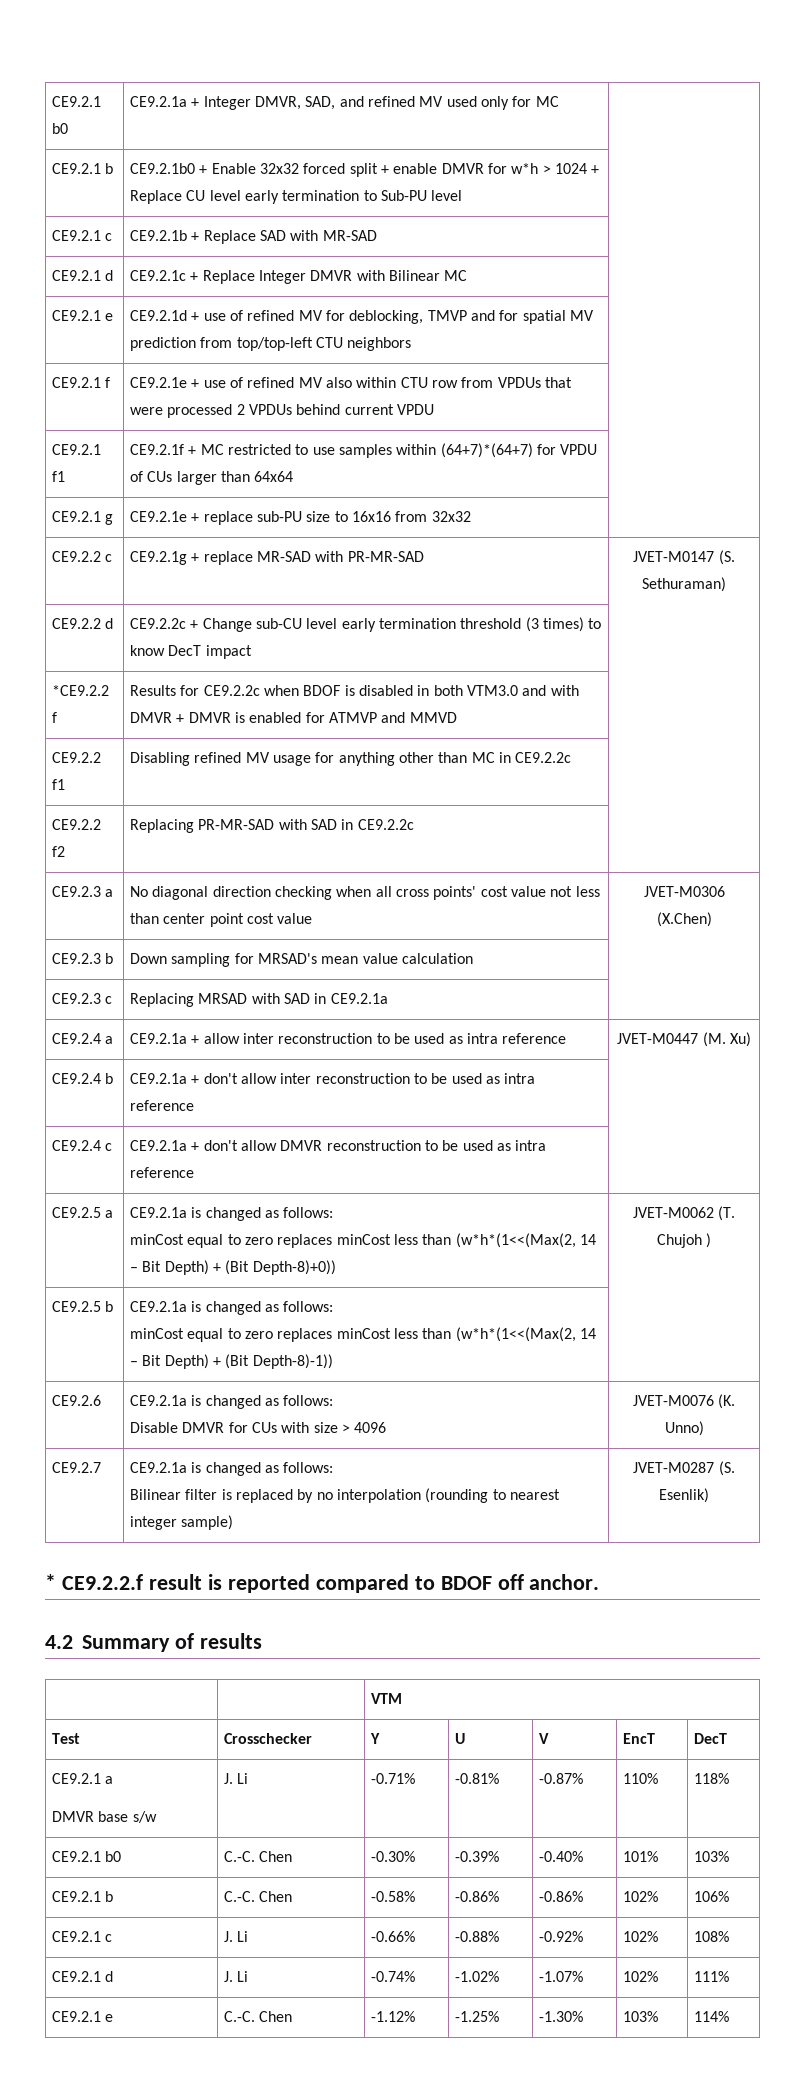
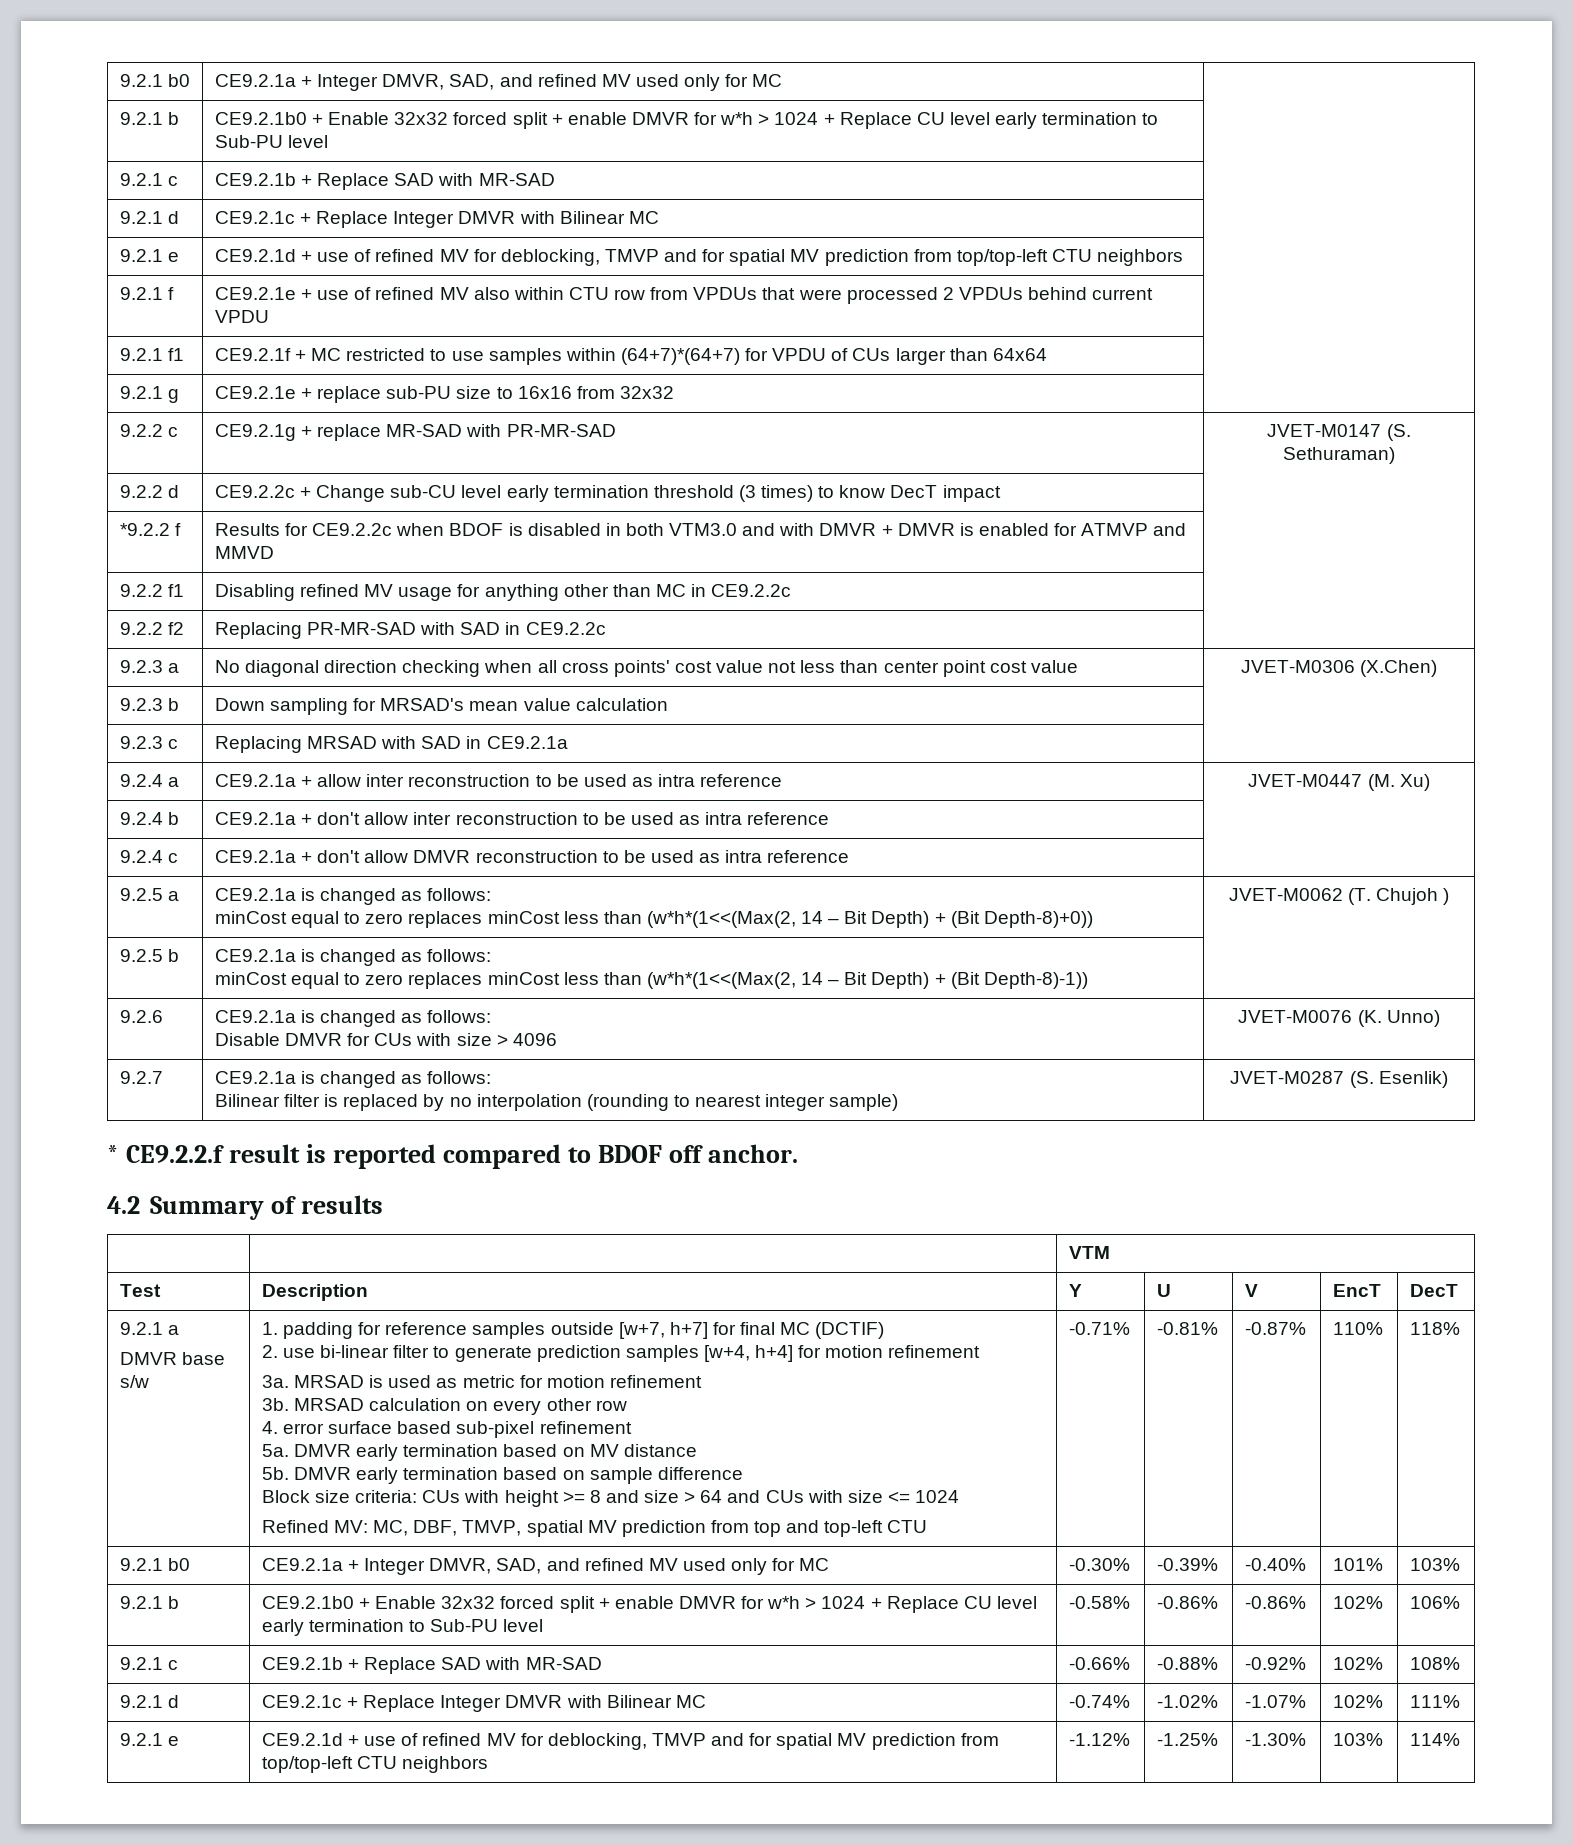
[52,96,102,107] CE9.2.1 -> [119,74,163,87] 9.2.1
[52,163,102,174] CE9.2.1 -> [119,112,163,125] 9.2.1
[52,230,102,241] CE9.2.1 -> [119,173,163,186] 9.2.1
[52,270,102,281] CE9.2.1 -> [119,211,163,224] 9.2.1
[52,310,102,321] CE9.2.1 -> [119,249,163,262] 9.2.1
[52,377,102,388] CE9.2.1 -> [119,287,163,300] 9.2.1
[52,444,102,455] CE9.2.1 -> [119,348,163,361] 9.2.1
[52,511,102,522] CE9.2.1 -> [119,386,163,399] 9.2.1
[52,551,102,562] CE9.2.2 -> [119,424,163,437] 9.2.2
[52,618,102,629] CE9.2.2 -> [119,485,163,498] 9.2.2
[52,685,110,696] *CE9.2.2 -> [119,523,170,536] *9.2.2
[52,752,102,763] CE9.2.2 -> [119,584,163,597] 9.2.2
[52,819,102,830] CE9.2.2 -> [119,622,163,635] 9.2.2
[52,886,102,897] CE9.2.3 -> [119,660,163,673] 9.2.3
[52,953,102,964] CE9.2.3 -> [119,698,163,711] 9.2.3
[52,993,102,1004] CE9.2.3 -> [119,736,163,749] 9.2.3
[52,1033,102,1044] CE9.2.4 -> [119,774,163,787] 9.2.4
[52,1073,102,1084] CE9.2.4 -> [119,812,163,825] 9.2.4
[52,1140,102,1151] CE9.2.4 -> [119,850,163,863] 9.2.4
[52,1207,102,1218] CE9.2.5 -> [119,888,163,901] 9.2.5
[52,1301,102,1312] CE9.2.5 -> [119,949,163,962] 9.2.5
[52,1395,102,1406] CE9.2.6 -> [119,1010,163,1023] 9.2.6
[52,1462,102,1473] CE9.2.7 -> [119,1071,163,1084] 9.2.7
[224,1733,313,1744] Crosschecker -> [261,1284,368,1301] Description
[52,1773,102,1784] CE9.2.1 -> [119,1322,163,1335] 9.2.1
[224,1773,249,1784] J. Li -> [261,1322,885,1339] [261,1345,981,1362] [261,1375,702,1388] [261,1398,627,1415] [261,1421,632,1438] [261,1444,697,1461] [261,1467,743,1484] [261,1490,960,1507] [261,1520,928,1537] 1. padding for reference samples outside [w+7, h+7] for final MC (DCTIF) // 2. use bi-linear filter to generate prediction samples [w+4, h+4] for motion refinement // 3a. MRSAD is used as metric for motion refinement // 3b. MRSAD calculation on every other row // 4. error surface based sub-pixel refinement // 5a. DMVR early termination based on MV distance // 5b. DMVR early termination based on sample difference // Block size criteria: CUs with height >= 8 and size > 64 and CUs with size <= 1024 // Refined MV: MC, DBF, TMVP, spatial MV prediction from top and top-left CTU
[52,1851,122,1862] [224,1851,293,1862] CE9.2.1 b0 | C.-C. Chen -> [119,1558,191,1571] [261,1558,830,1575] 9.2.1 b0 | CE9.2.1a + Integer DMVR, SAD, and refined MV used only for MC
[52,1891,114,1902] [224,1891,293,1902] CE9.2.1 b | C.-C. Chen -> [119,1596,180,1609] [261,1596,1037,1613] [261,1619,544,1636] 9.2.1 b | CE9.2.1b0 + Enable 32x32 forced split + enable DMVR for w*h > 1024 + Replace CU level early termination to Sub-PU level
[52,1931,113,1942] [224,1931,249,1942] CE9.2.1 c | J. Li -> [119,1657,179,1670] [261,1657,602,1674] 9.2.1 c | CE9.2.1b + Replace SAD with MR-SAD
[52,1971,114,1982] [224,1971,249,1982] CE9.2.1 d | J. Li -> [119,1695,180,1708] [261,1695,706,1712] 9.2.1 d | CE9.2.1c + Replace Integer DMVR with Bilinear MC
[52,2011,114,2022] [224,2011,293,2022] CE9.2.1 e | C.-C. Chen -> [119,1733,180,1746] [261,1733,999,1750] [261,1756,489,1773] 9.2.1 e | CE9.2.1d + use of refined MV for deblocking, TMVP and for spatial MV prediction from top/top-left CTU neighbors

